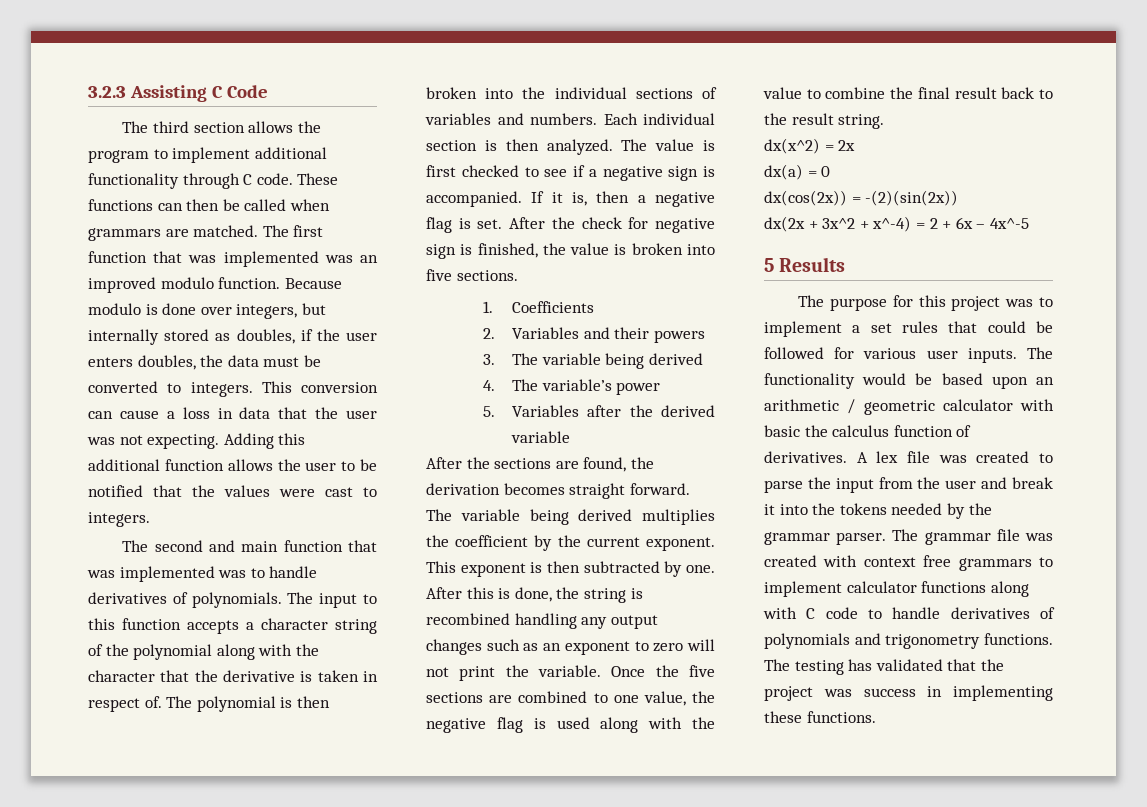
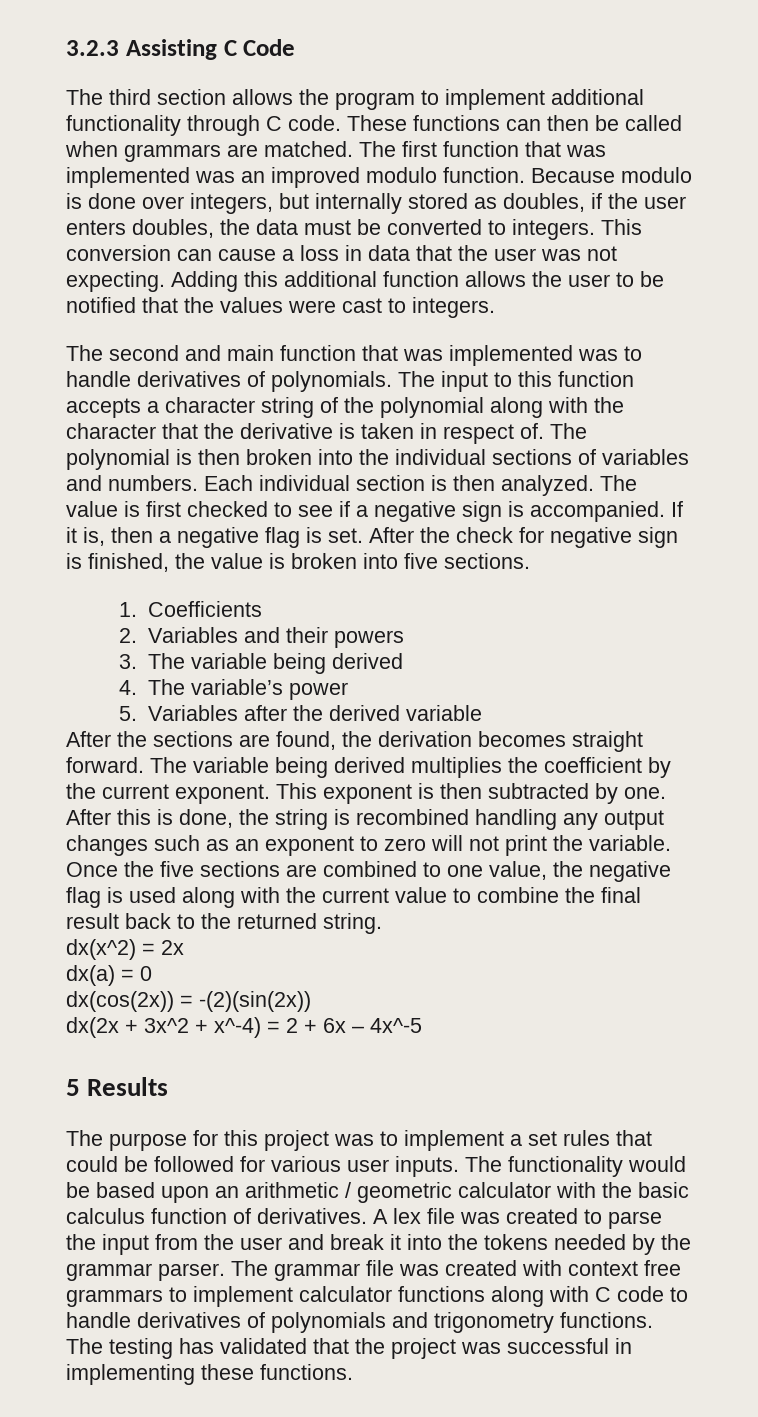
(715, 723) none -> [322,888,389,903] current
[791,113,834,125] result -> [237,913,317,929] returned
[764,425,828,437] basic the -> [602,1182,689,1198] the basic
[863,688,916,697] success -> [507,1338,609,1354] successful

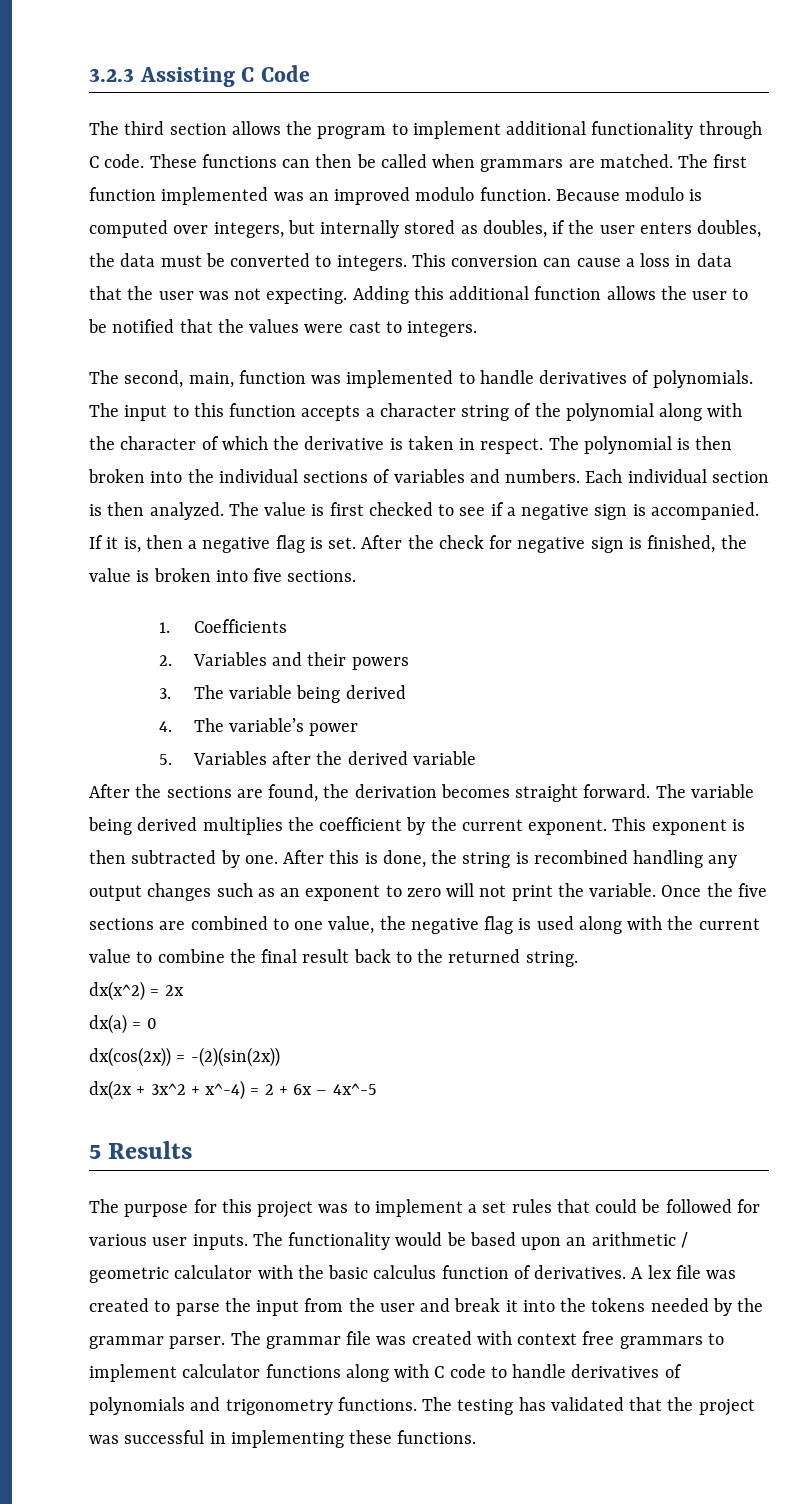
[525,141,606,157] that was -> (156, 194) none
[88,193,136,209] done -> [89,220,168,238] computed
[109,345,618,366] second and main function that was implemented was -> [124,370,454,388] second, main, function was implemented
[162,423,198,439] that -> [201,436,268,450] of which
[443,423,544,444] respect of. -> [480,438,544,454] respect.

